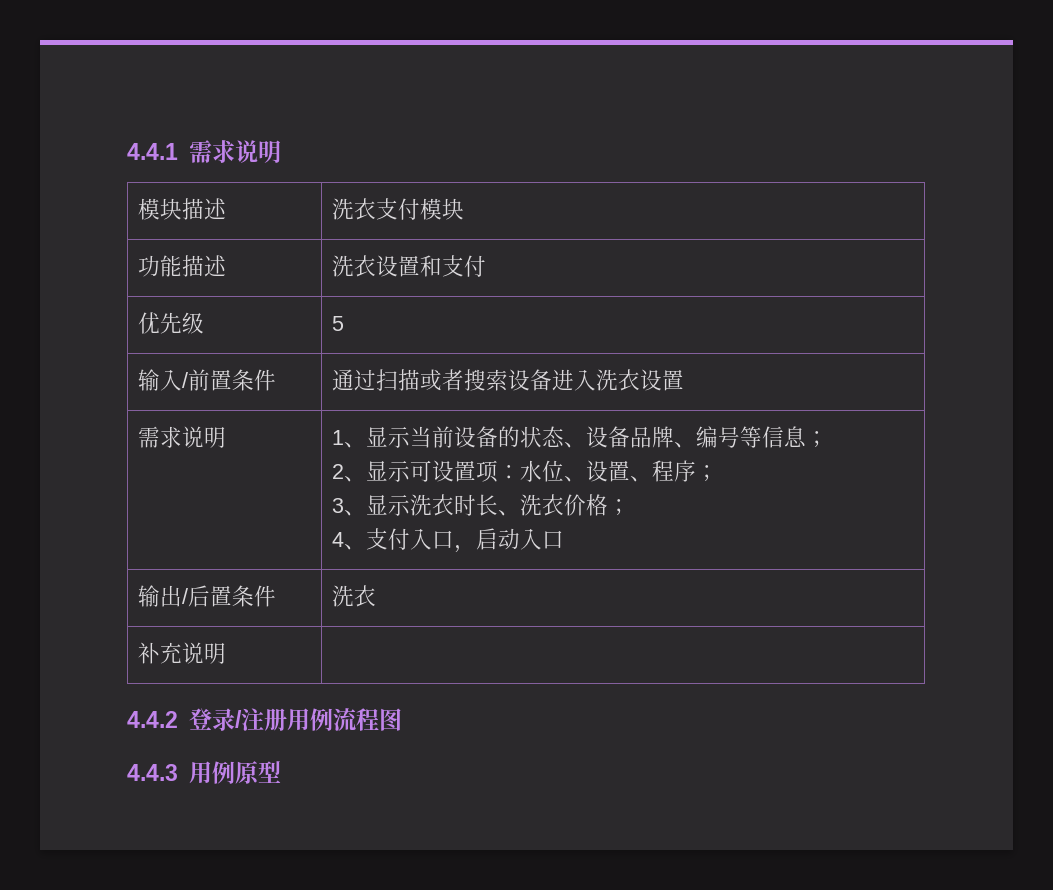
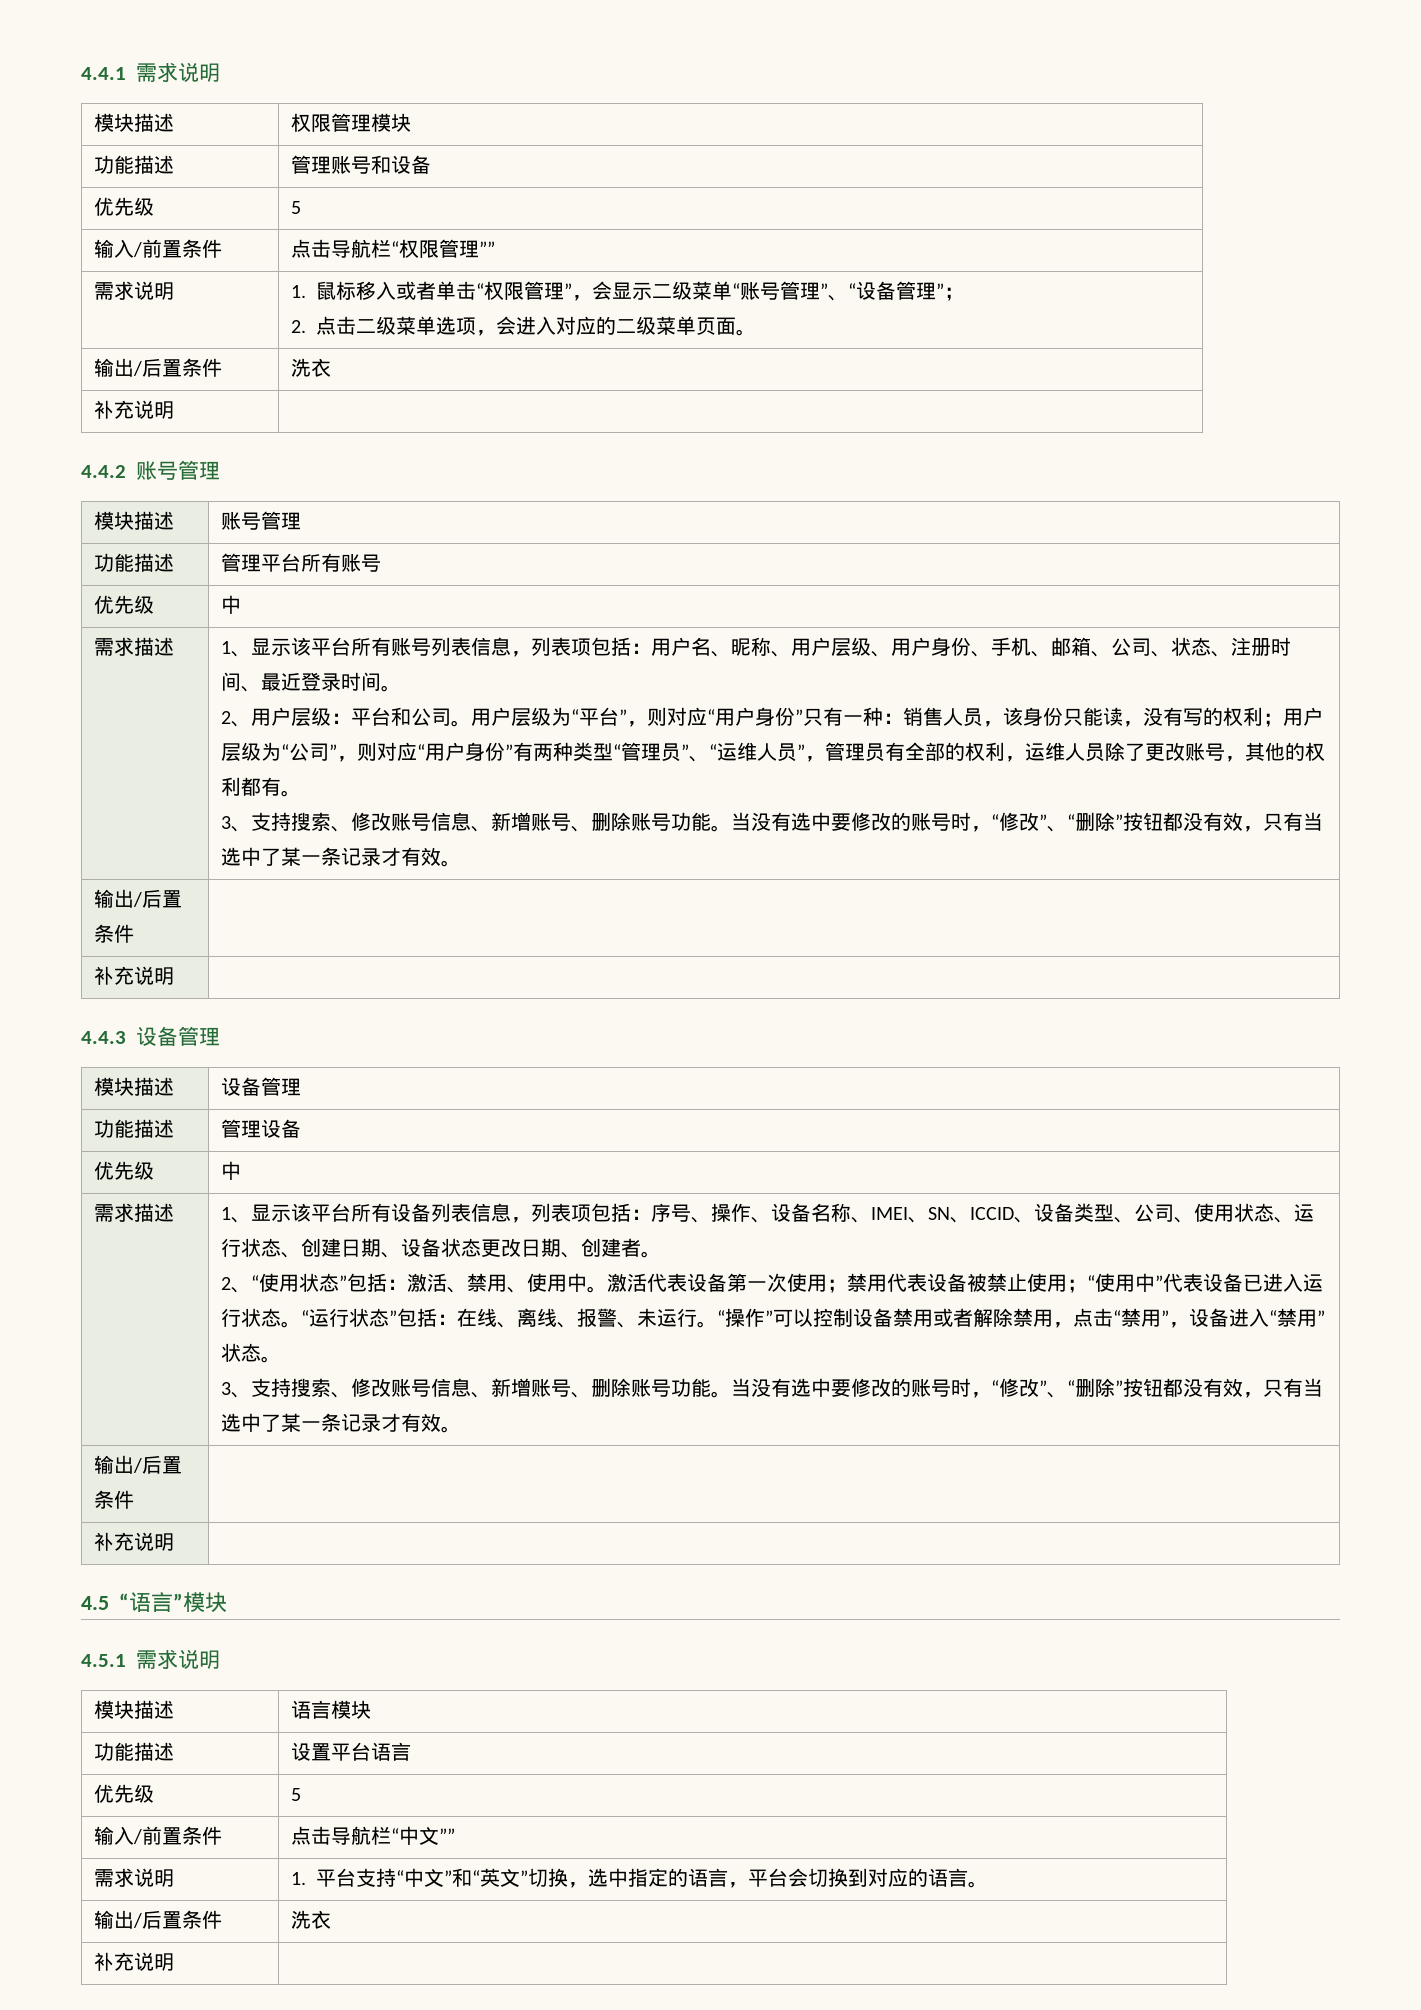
[331,198,464,220] [137,255,226,277] [331,255,486,277] [137,312,204,334] [331,316,344,331] [137,369,276,391] [331,369,684,391] [137,426,226,448] [331,426,828,448] [331,460,718,483] [331,494,630,516] [331,528,564,553] 洗衣支付模块 // 功能描述 | 洗衣设置和支付 // 优先级 | 5 // 输入/前置条件 | 通过扫描或者搜索设备进入洗衣设置 // 需求说明 | 1、显示当前设备的状态、设备品牌、编号等信息； // 2、显示可设置项：水位、设置、程序； // 3、显示洗衣时长、洗衣价格； // 4、支付入口，启动入口 -> [291,113,412,132] [94,155,175,174] [291,155,432,174] [94,197,155,216] [291,201,302,214] [94,239,223,258] [291,239,496,258] [94,281,175,300] [291,281,965,301] [291,316,757,336] 权限管理模块 // 功能描述 | 管理账号和设备 // 优先级 | 5 // 输入/前置条件 | 点击导航栏“权限管理”” // 需求说明 | 1.鼠标移入或者单击“权限管理”，会显示二级菜单“账号管理”、“设备管理”； // 2.点击二级菜单选项，会进入对应的二级菜单页面。
[188,708,402,731] [127,761,281,784] 登录/注册用例流程图 // 4.4.3用例原型 -> [136,460,220,480] [94,511,175,530] [221,511,302,530] [94,553,175,572] [221,553,382,572] [94,595,155,614] [221,595,242,614] [94,637,175,656] [221,637,1292,657] [221,672,402,692] [221,707,1324,727] [221,742,1326,762] [221,777,302,797] [221,812,1324,832] [221,847,462,867] [94,889,183,908] [94,924,135,943] [94,966,175,985] [81,1026,220,1046] [94,1077,175,1096] [221,1077,302,1096] [94,1119,175,1138] [221,1119,302,1138] [94,1161,155,1180] [221,1161,242,1180] [94,1203,175,1222] [221,1203,1315,1223] [221,1238,662,1258] [221,1273,1324,1293] [221,1308,1326,1328] [221,1343,282,1363] [221,1378,1324,1398] [221,1413,462,1433] [94,1455,183,1474] [94,1490,135,1509] [94,1532,175,1551] [81,1592,227,1612] [81,1649,220,1669] [94,1700,175,1719] [291,1700,372,1719] [94,1742,175,1761] [291,1742,412,1761] [94,1784,155,1803] [291,1788,302,1801] [94,1826,223,1845] [291,1826,456,1845] [94,1868,175,1887] [291,1868,989,1888] [94,1910,223,1929] [291,1910,332,1929] [94,1952,175,1971] 账号管理 // 模块描述 | 账号管理 // 功能描述 | 管理平台所有账号 // 优先级 | 中 // 需求描述 | 1、显示该平台所有账号列表信息，列表项包括：用户名、昵称、用户层级、用户身份、手机、邮箱、公司、状态、注册时间、最近登录时间。 // 2、用户层级：平台和公司。用户层级为“平台”，则对应“用户身份”只有一种：销售人员，该身份只能读，没有写的权利；用户层级为“公司”，则对应“用户身份”有两种类型“管理员”、“运维人员”，管理员有全部的权利，运维人员除了更改账号，其他的权利都有。 // 3、支持搜索、修改账号信息、新增账号、删除账号功能。当没有选中要修改的账号时，“修改”、“删除”按钮都没有效，只有当选中了某一条记录才有效。 // 输出/后置条件 | // 补充说明 | // 4.4.3设备管理 // 模块描述 | 设备管理 // 功能描述 | 管理设备 // 优先级 | 中 // 需求描述 | 1、显示该平台所有设备列表信息，列表项包括：序号、操作、设备名称、IMEI、SN、ICCID、设备类型、公司、使用状态、运行状态、创建日期、设备状态更改日期、创建者。 // 2、“使用状态”包括：激活、禁用、使用中。激活代表设备第一次使用；禁用代表设备被禁止使用；“使用中”代表设备已进入运行状态。“运行状态”包括：在线、离线、报警、未运行。“操作”可以控制设备禁用或者解除禁用，点击“禁用”，设备进入“禁用”状态。 // 3、支持搜索、修改账号信息、新增账号、删除账号功能。当没有选中要修改的账号时，“修改”、“删除”按钮都没有效，只有当选中了某一条记录才有效。 // 输出/后置条件 | // 补充说明 | // 4.5 “语言”模块 // 4.5.1需求说明 // 模块描述 | 语言模块 // 功能描述 | 设置平台语言 // 优先级 | 5 // 输入/前置条件 | 点击导航栏“中文”” // 需求说明 | 1.平台支持“中文”和“英文”切换，选中指定的语言，平台会切换到对应的语言。 // 输出/后置条件 | 洗衣 // 补充说明 |

